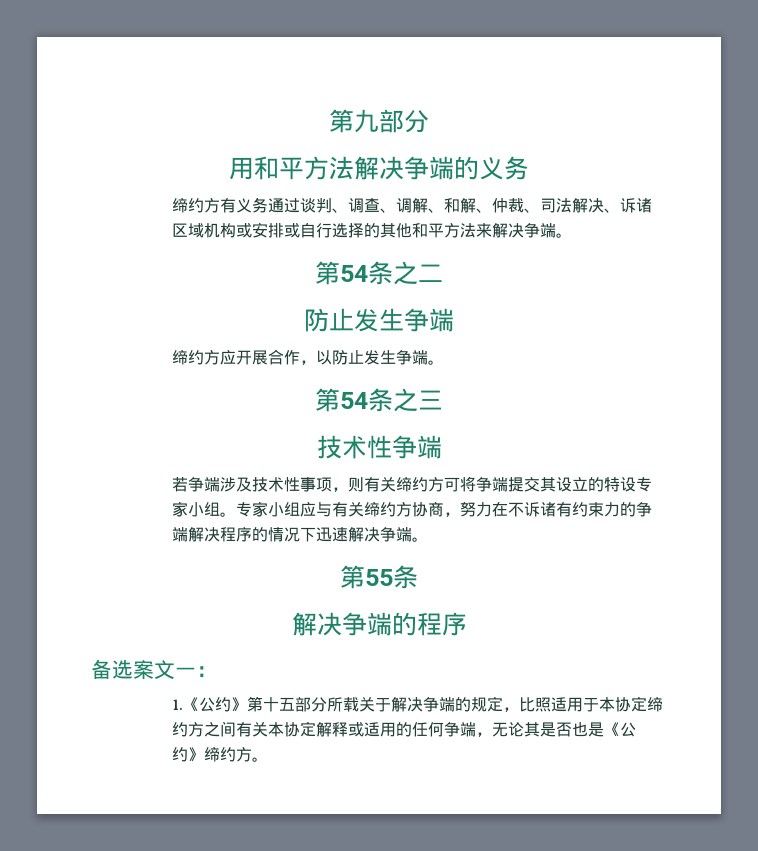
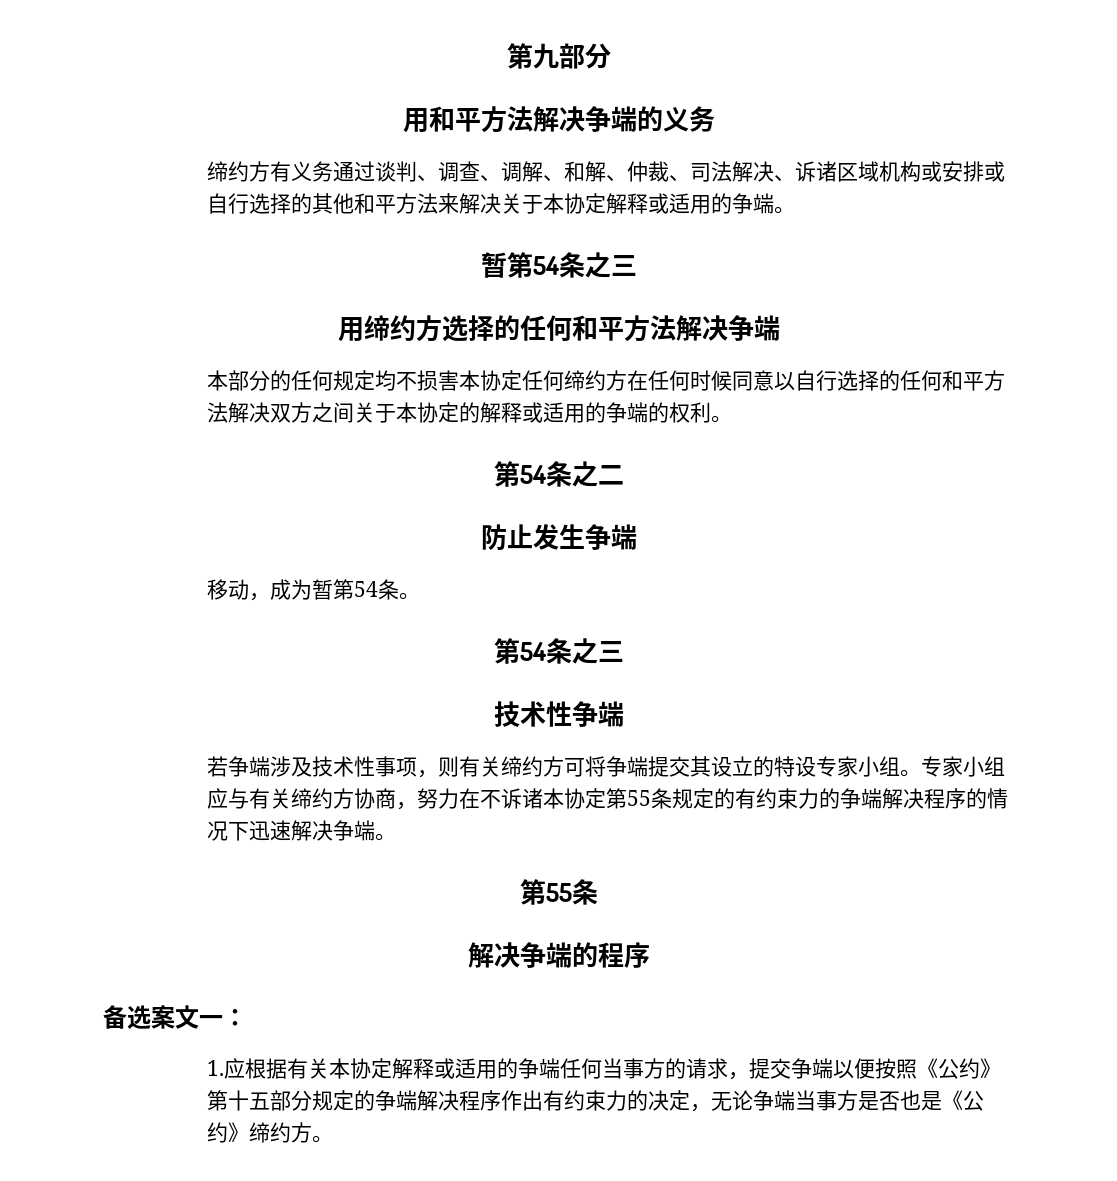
[524,222,557,238] 争端 -> [501,193,796,214] [480,252,637,278] [337,315,780,342] [207,370,1006,391] [207,402,712,423] 关于本协定解释或适用的争端。 // 暂第54条之三 // 用缔约方选择的任何和平方法解决争端 // 本部分的任何规定均不损害本协定任何缔约方在任何时候同意以自行选择的任何和平方法解决双方之间关于本协定的解释或适用的争端的权利
[172,349,429,365] 缔约方应开展合作，以防止发生争端 -> [207,579,400,601] 移动，成为暂第54条
(557, 509) none -> [543,788,736,809] 本协定第55条规定的
[183,696,664,712] [172,721,237,737] 《公约》第十五部分所载关于解决争端的规定，比照适用于本协定缔约方之间 -> [224,1058,288,1079] 应根据
[412,721,541,737] 任何争端，无论其 -> [518,1058,1002,1080] [207,1090,859,1112] 争端任何当事方的请求，提交争端以便按照《公约》第十五部分规定的争端解决程序作出有约束力的决定，无论争端当事方

